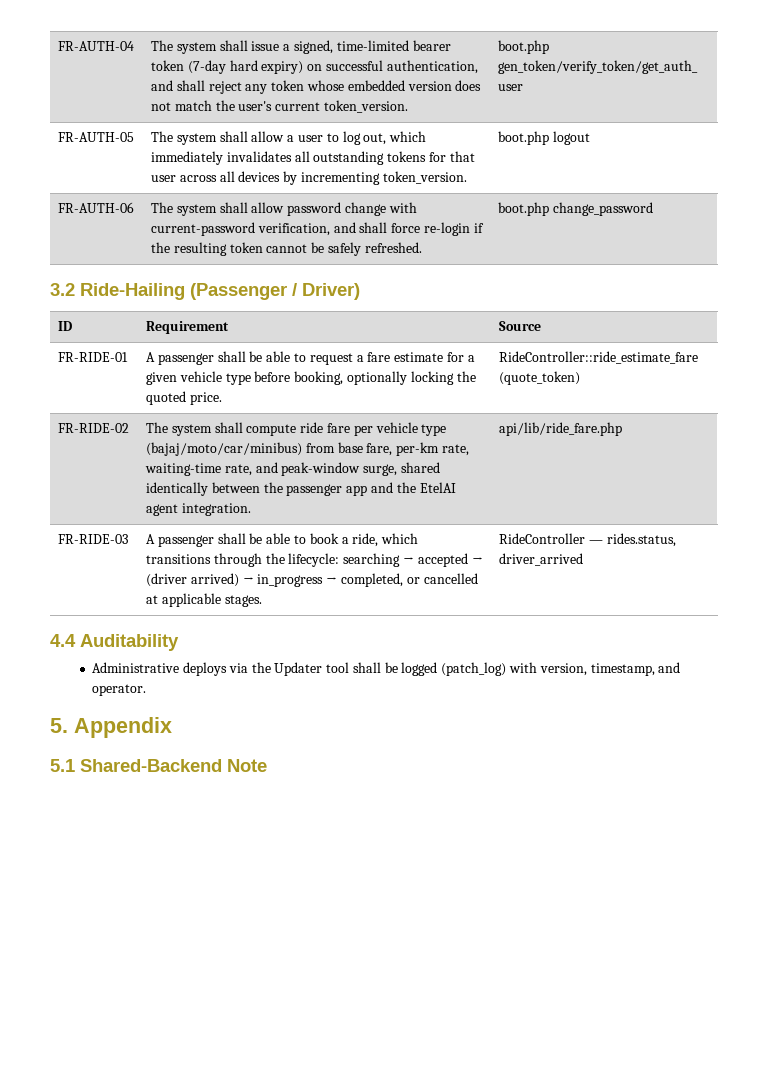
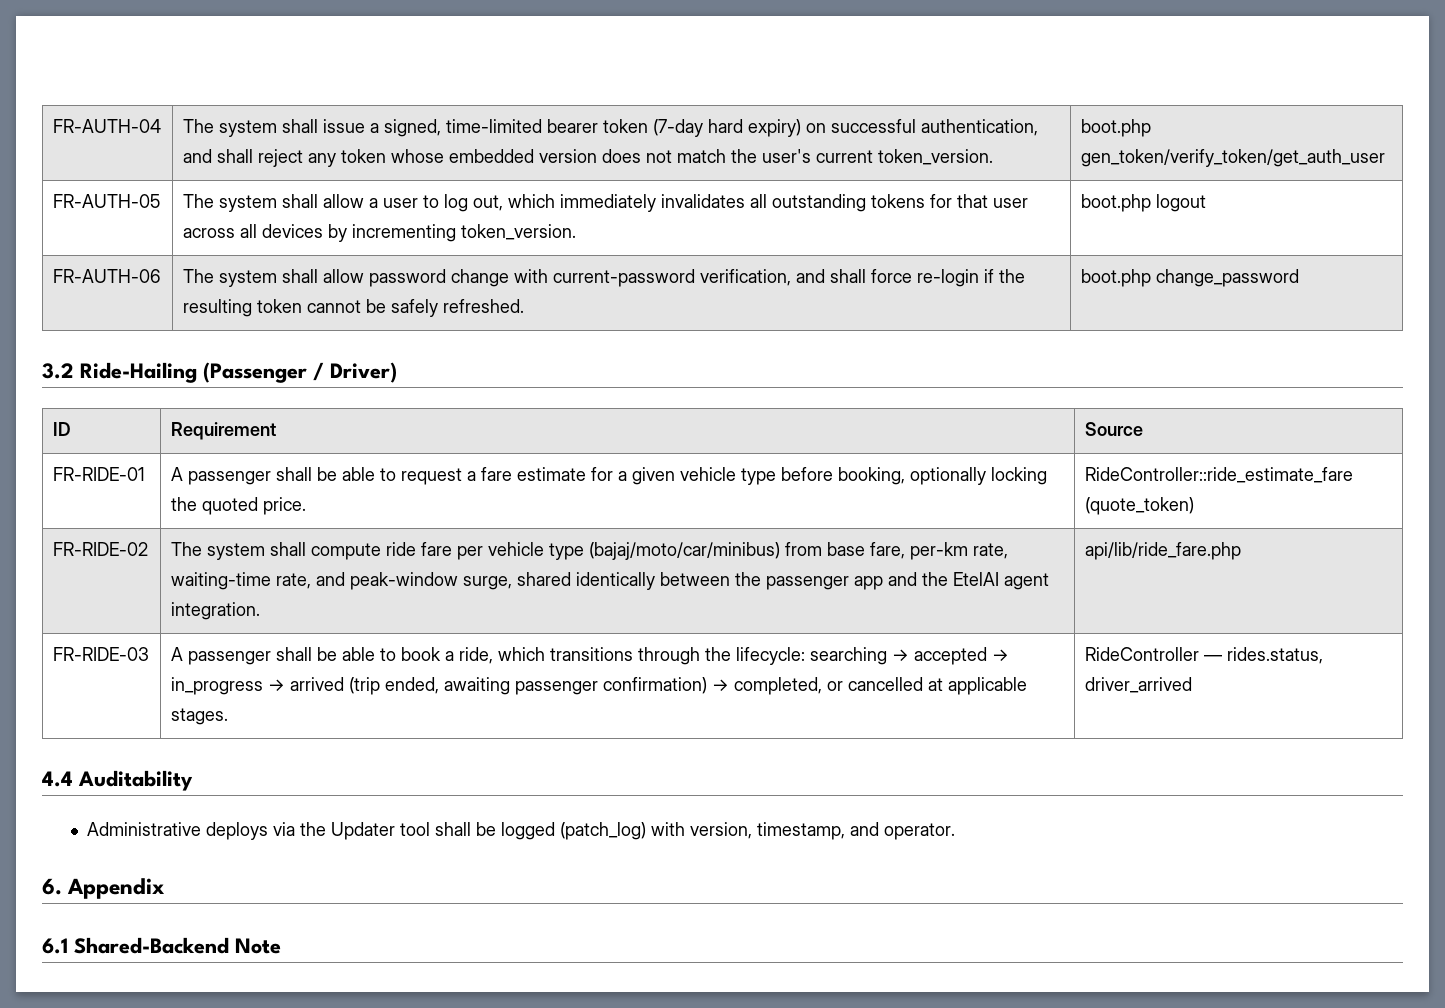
[146,573,324,587] (driver arrived) → in_progress -> [170,677,707,695] in_progress → arrived (trip ended, awaiting passenger confirmation)
[50,718,68,733] 5. -> [42,878,62,895] 6.
[50,759,75,772] 5.1 -> [42,938,68,954] 6.1

